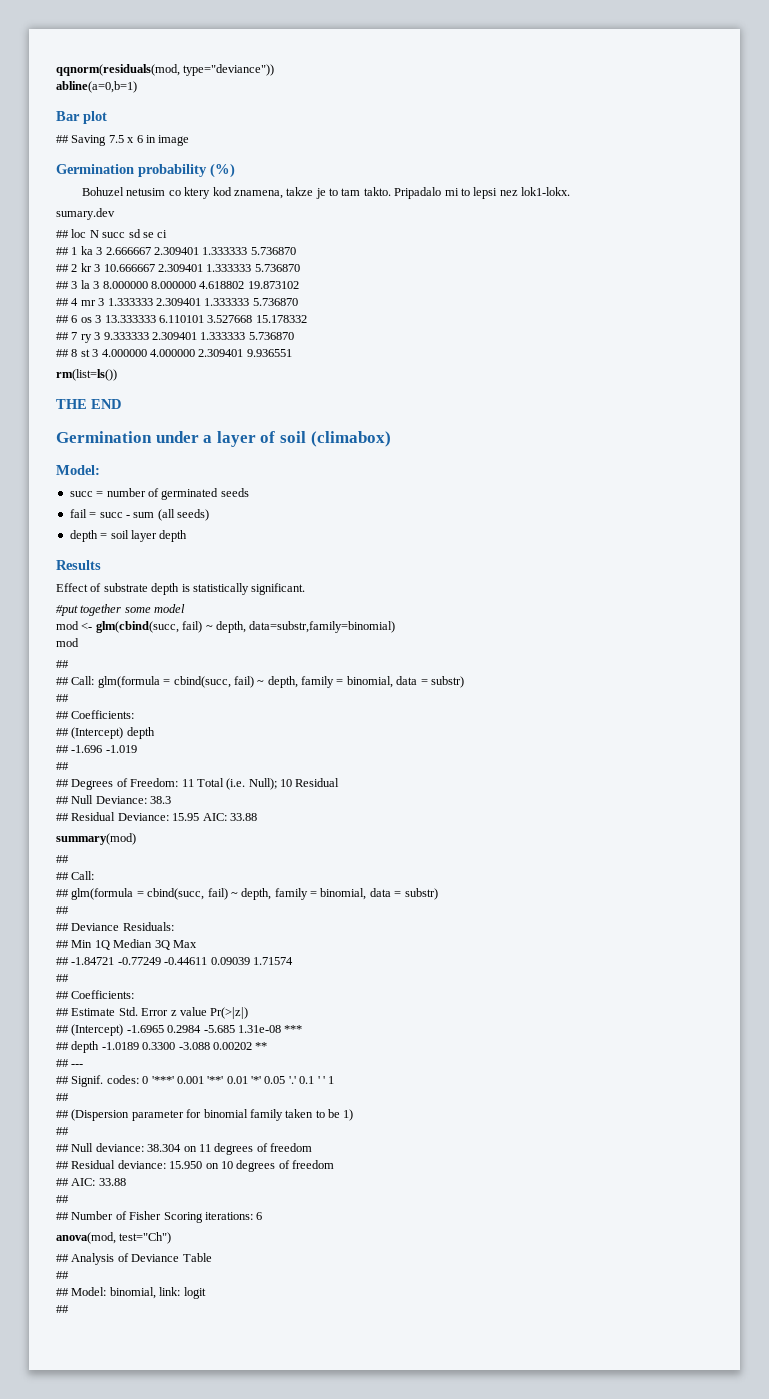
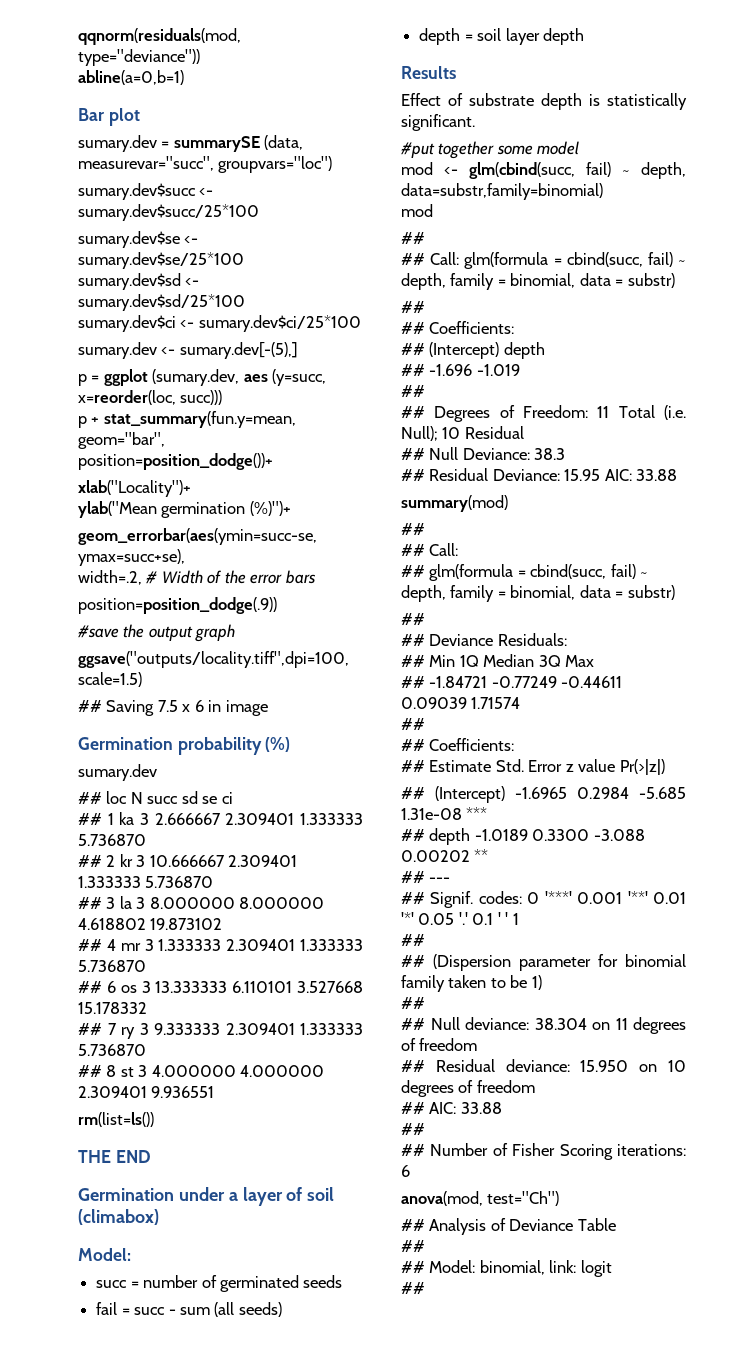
(107, 117) none -> [78,135,304,152] [78,156,333,173] [78,183,214,200] [78,204,259,221] [78,231,199,248] [78,252,244,269] [78,273,200,290] [78,294,245,311] [78,315,361,332] [78,342,298,359] [78,369,327,386] [78,390,223,405] [78,411,296,428] [78,432,165,449] [78,453,273,470] [78,480,191,497] [78,501,291,518] [78,528,317,545] [78,549,185,566] [78,570,316,585] [78,597,277,614] [78,624,236,642] [78,651,349,668] [78,672,142,687] // sumary.dev = summarySE (data, measurevar="succ", groupvars="loc") // sumary.dev$succ <- sumary.dev$succ/25*100 // sumary.dev$se <- sumary.dev$se/25*100 // sumary.dev$sd <- sumary.dev$sd/25*100 // sumary.dev$ci <- sumary.dev$ci/25*100 // sumary.dev <- sumary.dev[-(5),] // p = ggplot (sumary.dev, aes (y=succ, x=reorder(loc, succ))) // p + stat_summary(fun.y=mean, geom="bar", position=position_dodge())+ // xlab("Locality")+ // ylab("Mean germination (%)")+ // geom_errorbar(aes(ymin=succ-se, ymax=succ+se), // width=.2, # Width of the error bars // position=position_dodge(.9)) // #save the output graph // ggsave("outputs/locality.tiff",dpi=100, scale=1.5)
[82,187,571,199] // Bohuzel netusim co ktery kod znamena, takze je to tam takto. Pripadalo mi to lepsi nez lok1-lokx. -> (291, 744) none

